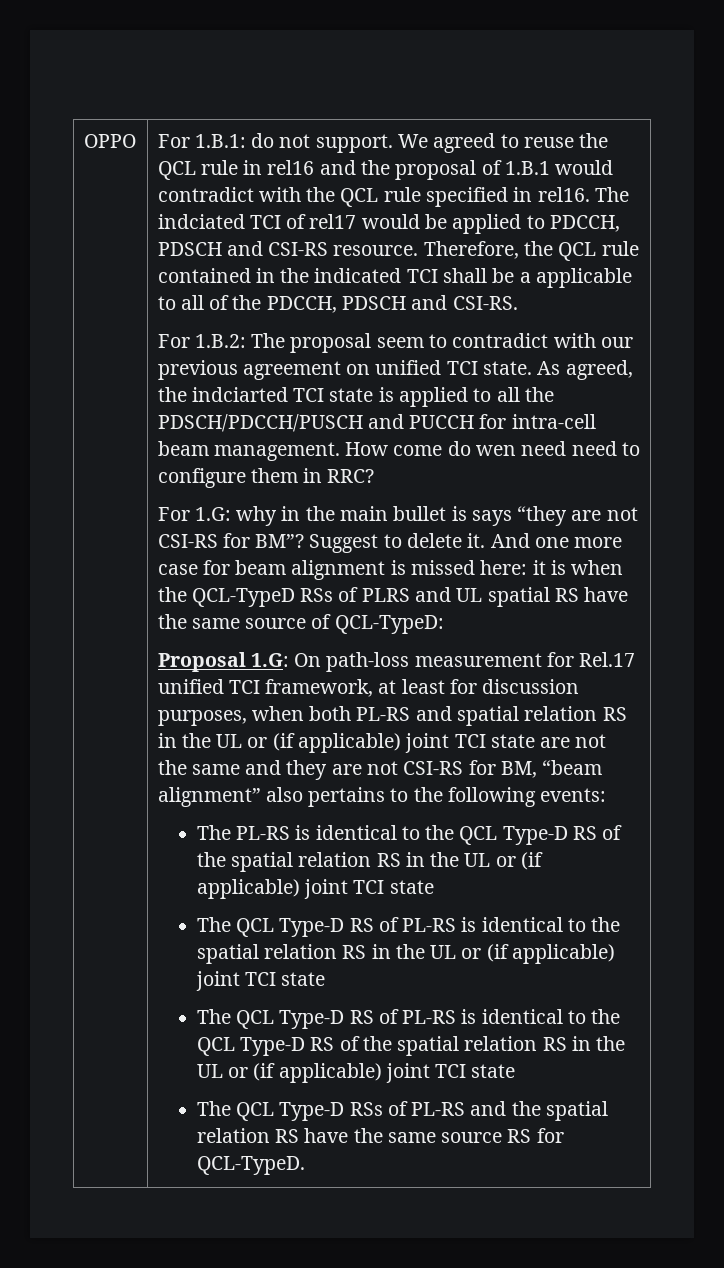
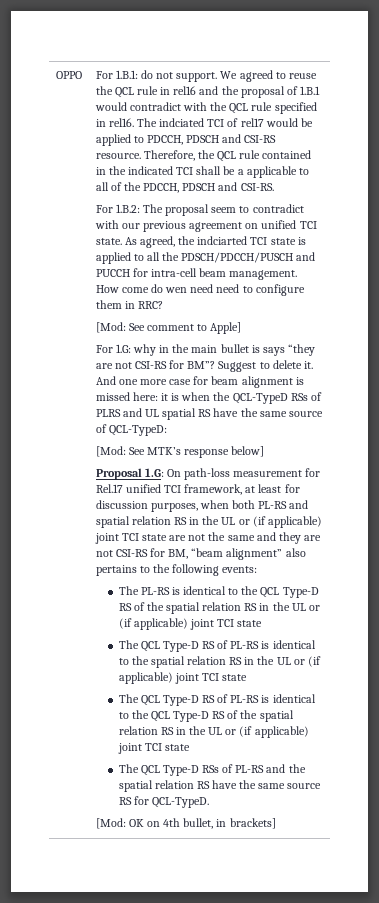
(375, 476) none -> [95,322,242,334] // [Mod: See comment to Apple]
(444, 624) none -> [95,446,265,458] // [Mod: See MTK’s response below]
(305, 1165) none -> [95,818,276,829] // [Mod: OK on 4th bullet, in brackets]

